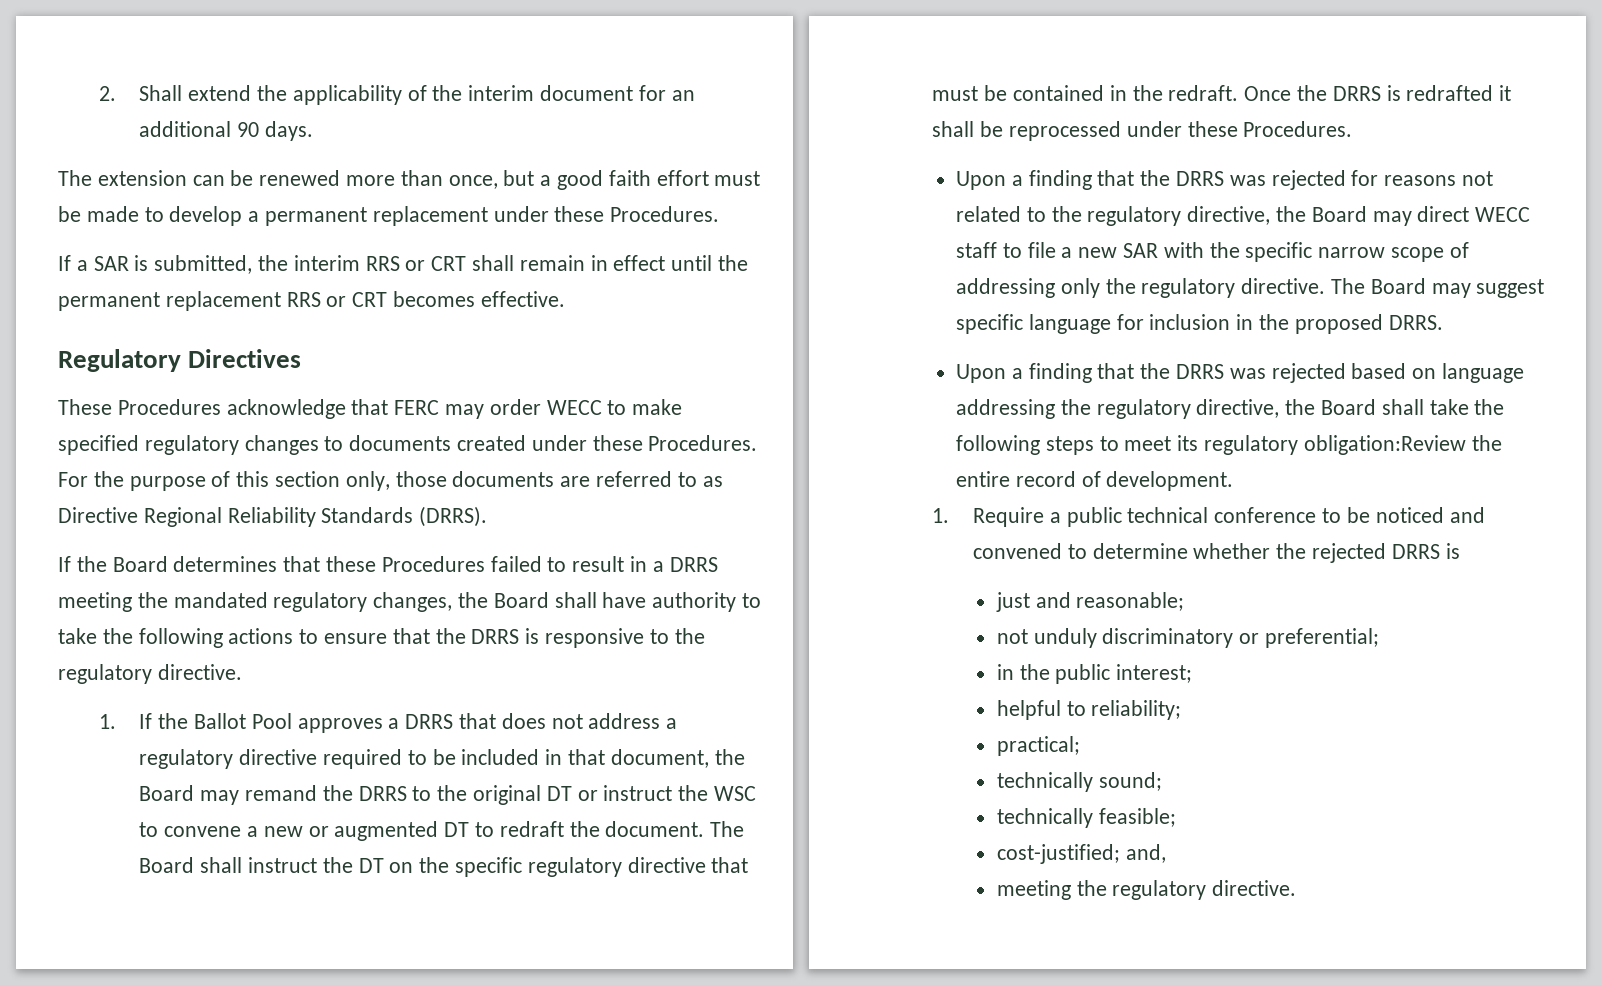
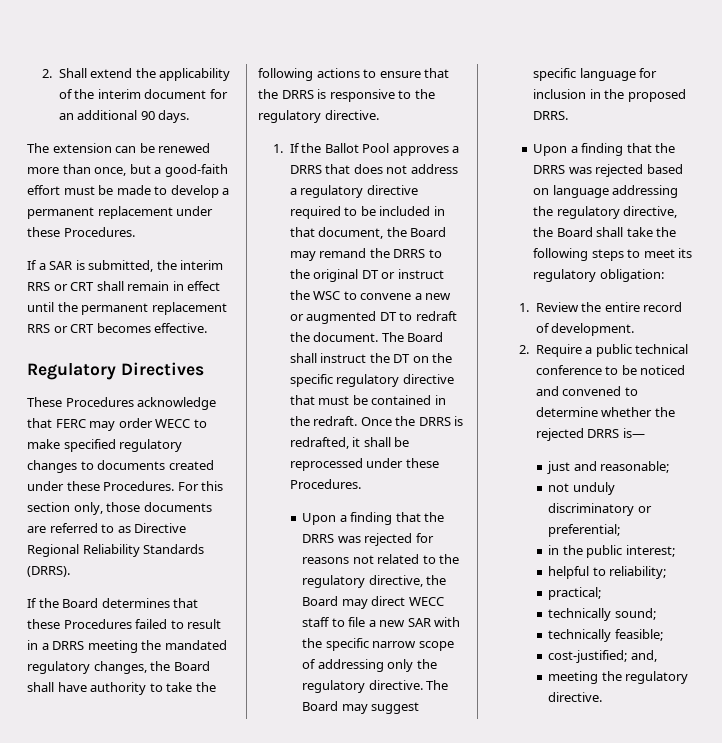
[557,170,651,190] good faith -> [164,164,228,177] good-faith
[93,471,231,491] the purpose of -> (199, 486) none
[1406,85,1494,101] redrafted -> [289,437,349,449] redrafted,
[1303,435,1466,455] obligation:Review -> [599,269,664,282] [519,302,579,312] obligation: // 1. Review
[932,508,950,523] 1. -> [519,345,530,354] 2.
[1445,543,1460,559] is -> [622,428,645,438] is—

